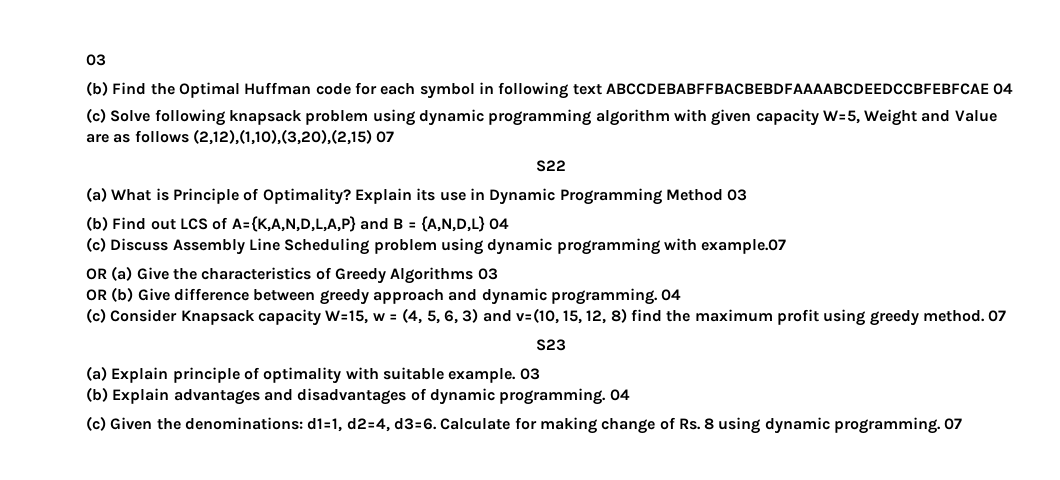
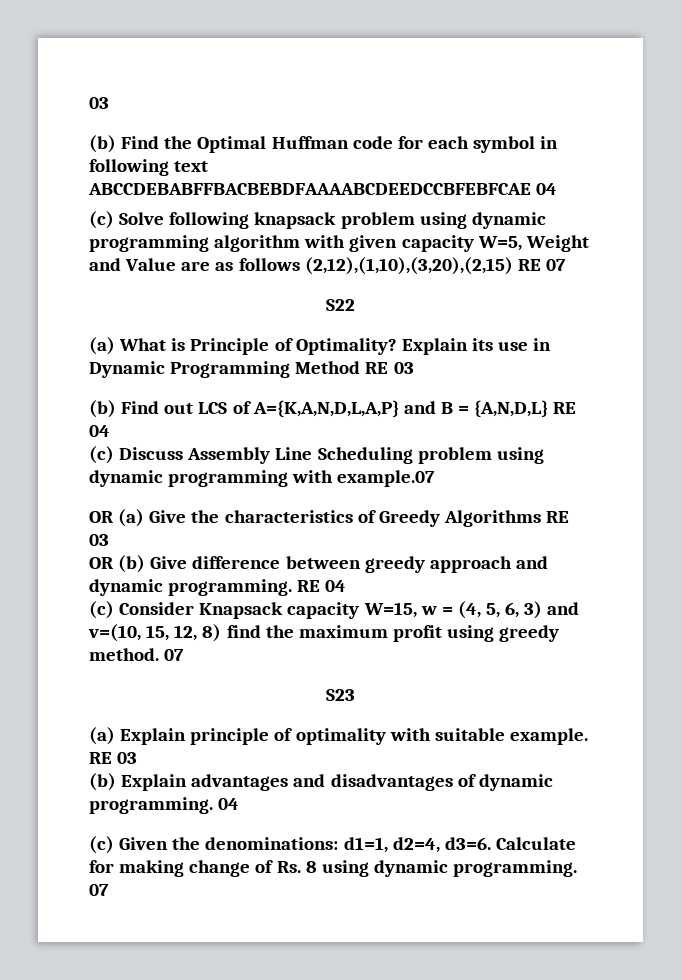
(372, 137) none -> [517,259,541,271] RE
(723, 195) none -> [365,362,389,374] RE
(485, 224) none -> [553,402,577,414] RE
(474, 275) none -> [546,511,570,523] RE
(658, 296) none -> [297,580,321,592] RE
(517, 375) none -> [89,752,112,764] RE

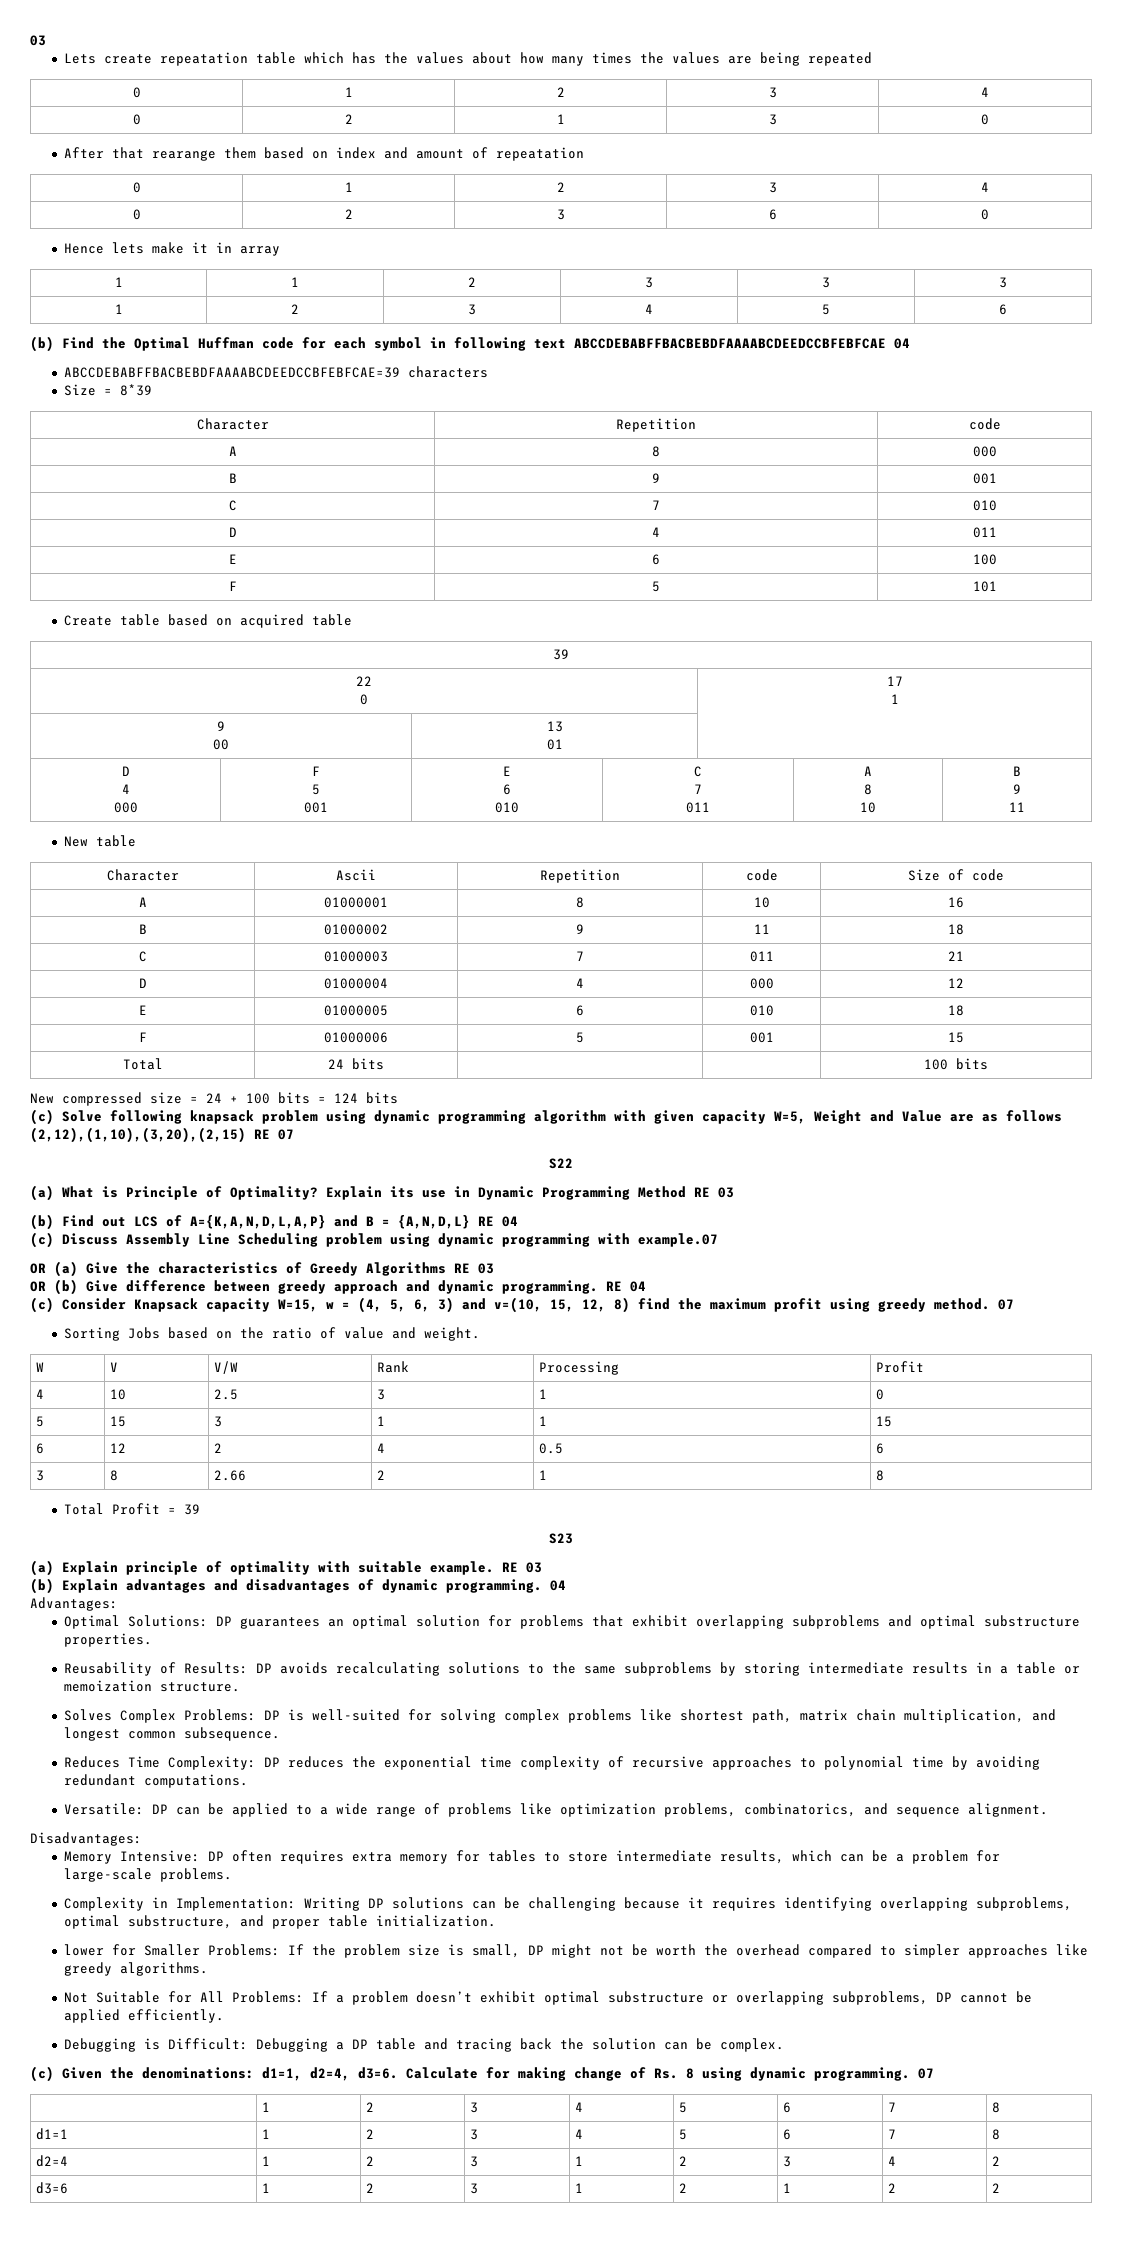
[89,97,109,109] 03 -> [30,35,46,46] [63,52,872,66] [132,87,141,98] [344,87,353,97] [556,87,565,97] [768,87,777,98] [981,87,989,97] [132,114,141,125] [344,114,353,124] [556,114,565,124] [768,114,777,125] [981,114,989,125] [63,147,584,161] [132,182,141,193] [344,182,353,192] [556,182,565,192] [768,182,777,193] [981,182,989,192] [132,209,141,220] [344,209,353,219] [556,209,565,220] [768,209,777,220] [981,209,989,220] [63,242,280,256] [114,277,123,287] [291,277,299,287] [468,277,476,287] [645,277,653,288] [822,277,830,288] [999,277,1007,288] [114,304,123,314] [291,304,299,314] [468,304,476,315] [645,304,653,314] [822,304,830,315] [999,304,1007,315] 03 // Lets create repeatation table which has the values about how many times the values are being repeated // 0 | 1 | 2 | 3 | 4 // 0 | 2 | 1 | 3 | 0 // After that rearange them based on index and amount of repeatation // 0 | 1 | 2 | 3 | 4 // 0 | 2 | 3 | 6 | 0 // Hence lets make it in array // 1 | 1 | 2 | 3 | 3 | 3 // 1 | 2 | 3 | 4 | 5 | 6
(558, 189) none -> [63,366,488,378] [63,384,152,396] [196,418,269,430] [616,418,696,432] [968,418,1001,430] [228,446,237,456] [652,446,660,457] [972,446,997,457] [228,473,237,483] [652,473,660,483] [972,473,997,484] [228,500,237,511] [652,500,660,510] [972,500,997,511] [228,527,237,537] [652,527,660,537] [972,527,997,538] [228,554,237,564] [652,554,660,565] [972,554,997,565] [228,581,237,591] [652,581,660,592] [972,581,997,592] [63,614,352,628] [553,649,569,660] [356,676,372,686] [360,694,368,705] [886,676,903,686] [890,694,899,704] [217,721,225,731] [213,739,229,750] [546,721,563,732] [546,739,563,750] [121,766,130,776] [121,784,130,794] [113,802,138,813] [312,766,320,776] [312,784,320,795] [304,802,328,813] [503,766,511,776] [503,784,511,795] [495,802,519,813] [694,766,702,777] [694,784,702,794] [686,802,710,813] [864,766,872,776] [864,784,872,795] [860,802,876,813] [1013,766,1021,776] [1013,784,1021,794] [1009,802,1025,812] [63,835,136,847] [106,869,179,881] [336,869,376,881] [540,869,620,883] [745,869,778,881] [908,869,1004,881] [138,897,147,907] [324,897,388,908] [576,897,584,908] [753,897,770,908] [948,897,964,908] [138,924,147,934] [324,924,388,935] [576,924,584,934] [753,924,770,934] [948,924,964,935] [138,951,147,962] [324,951,388,962] [576,951,584,961] [749,951,774,962] [948,951,964,961] [138,978,147,988] [324,978,388,989] [576,978,584,988] [749,978,774,989] [948,978,964,988] [138,1005,147,1015] [324,1005,388,1016] [576,1005,584,1016] [749,1005,774,1016] [948,1005,964,1016] [138,1032,147,1042] [324,1032,388,1043] [576,1032,584,1043] [749,1032,774,1043] [948,1032,964,1043] [122,1058,163,1070] [328,1058,384,1070] [924,1058,988,1070] [30,1092,398,1106] // ABCCDEBABFFBACBEBDFAAAABCDEEDCCBFEBFCAE=39 characters // Size = 8*39 // Character | Repetition | code // A | 8 | 000 // B | 9 | 001 // C | 7 | 010 // D | 4 | 011 // E | 6 | 100 // F | 5 | 101 // Create table based on acquired table // 39 // 22 // 0 | 17 // 1 // 9 // 00 | 13 // 01 | // D // 4 // 000 | F // 5 // 001 | E // 6 // 010 | C // 7 // 011 | A // 8 // 10 | B // 9 // 11 // New table // Character | Ascii | Repetition | code | Size of code // A | 01000001 | 8 | 10 | 16 // B | 01000002 | 9 | 11 | 18 // C | 01000003 | 7 | 011 | 21 // D | 01000004 | 4 | 000 | 12 // E | 01000005 | 6 | 010 | 18 // F | 01000006 | 5 | 001 | 15 // Total | 24 bits | | | 100 bits // New compressed size = 24 + 100 bits = 124 bits
(185, 655) none -> [63,1327,480,1341] [35,1362,44,1372] [109,1362,118,1372] [213,1361,238,1374] [376,1361,409,1373] [538,1361,619,1375] [875,1361,924,1373] [35,1389,44,1399] [109,1389,126,1400] [213,1389,238,1400] [376,1389,385,1400] [538,1389,547,1399] [875,1389,884,1400] [35,1416,44,1427] [109,1416,126,1427] [213,1416,222,1427] [376,1416,385,1426] [538,1416,547,1426] [875,1416,892,1427] [35,1443,44,1454] [109,1443,126,1453] [213,1443,222,1453] [376,1443,385,1453] [538,1443,563,1454] [875,1443,884,1454] [35,1470,44,1481] [109,1470,118,1481] [213,1470,246,1481] [376,1470,385,1480] [538,1470,547,1480] [875,1470,884,1481] [63,1503,200,1515] // Sorting Jobs based on the ratio of value and weight. // W | V | V/W | Rank | Processing | Profit // 4 | 10 | 2.5 | 3 | 1 | 0 // 5 | 15 | 3 | 1 | 1 | 15 // 6 | 12 | 2 | 4 | 0.5 | 6 // 3 | 8 | 2.66 | 2 | 1 | 8 // Total Profit = 39
(240, 804) none -> [30,1597,118,1611] [63,1615,1080,1629] [63,1633,152,1647] [63,1662,1080,1676] [63,1680,240,1692] [63,1709,1056,1723] [63,1727,280,1741] [63,1756,1040,1770] [63,1774,248,1788] [63,1803,1048,1817] [30,1832,142,1846] [63,1850,1000,1864] [63,1868,232,1882] [63,1897,1072,1911] [63,1915,496,1929] [63,1944,1088,1958] [63,1962,208,1976] [63,1991,1032,2005] [63,2009,224,2023] [63,2038,784,2052] // Advantages: // Optimal Solutions: DP guarantees an optimal solution for problems that exhibit overlapping subproblems and optimal substructure properties. // Reusability of Results: DP avoids recalculating solutions to the same subproblems by storing intermediate results in a table or memoization structure. // Solves Complex Problems: DP is well-suited for solving complex problems like shortest path, matrix chain multiplication, and longest common subsequence. // Reduces Time Complexity: DP reduces the exponential time complexity of recursive approaches to polynomial time by avoiding redundant computations. // Versatile: DP can be applied to a wide range of problems like optimization problems, combinatorics, and sequence alignment. // Disadvantages: // Memory Intensive: DP often requires extra memory for tables to store intermediate results, which can be a problem for large-scale problems. // Complexity in Implementation: Writing DP solutions can be challenging because it requires identifying overlapping subproblems, optimal substructure, and proper table initialization. // lower for Smaller Problems: If the problem size is small, DP might not be worth the overhead compared to simpler approaches like greedy algorithms. // Not Suitable for All Problems: If a problem doesn’t exhibit optimal substructure or overlapping subproblems, DP cannot be applied efficiently. // Debugging is Difficult: Debugging a DP table and tracing back the solution can be complex.
(109, 890) none -> [261,2102,270,2112] [365,2102,374,2112] [469,2102,478,2113] [574,2102,583,2112] [678,2102,687,2113] [782,2102,791,2113] [887,2102,896,2112] [991,2102,1000,2113] [35,2128,68,2140] [261,2129,270,2139] [365,2129,374,2139] [469,2129,478,2140] [574,2129,583,2139] [678,2129,687,2140] [782,2129,791,2140] [887,2129,896,2139] [991,2129,1000,2140] [35,2155,68,2167] [261,2156,270,2166] [365,2156,374,2166] [469,2156,478,2167] [574,2156,583,2166] [678,2156,687,2166] [782,2156,791,2167] [887,2156,896,2166] [991,2156,1000,2166] [35,2182,68,2194] [261,2183,270,2193] [365,2183,374,2193] [469,2183,478,2194] [574,2183,583,2193] [678,2183,687,2193] [782,2183,791,2193] [887,2183,896,2193] [991,2183,1000,2193] // | 1 | 2 | 3 | 4 | 5 | 6 | 7 | 8 // d1=1 | 1 | 2 | 3 | 4 | 5 | 6 | 7 | 8 // d2=4 | 1 | 2 | 3 | 1 | 2 | 3 | 4 | 2 // d3=6 | 1 | 2 | 3 | 1 | 2 | 1 | 2 | 2

